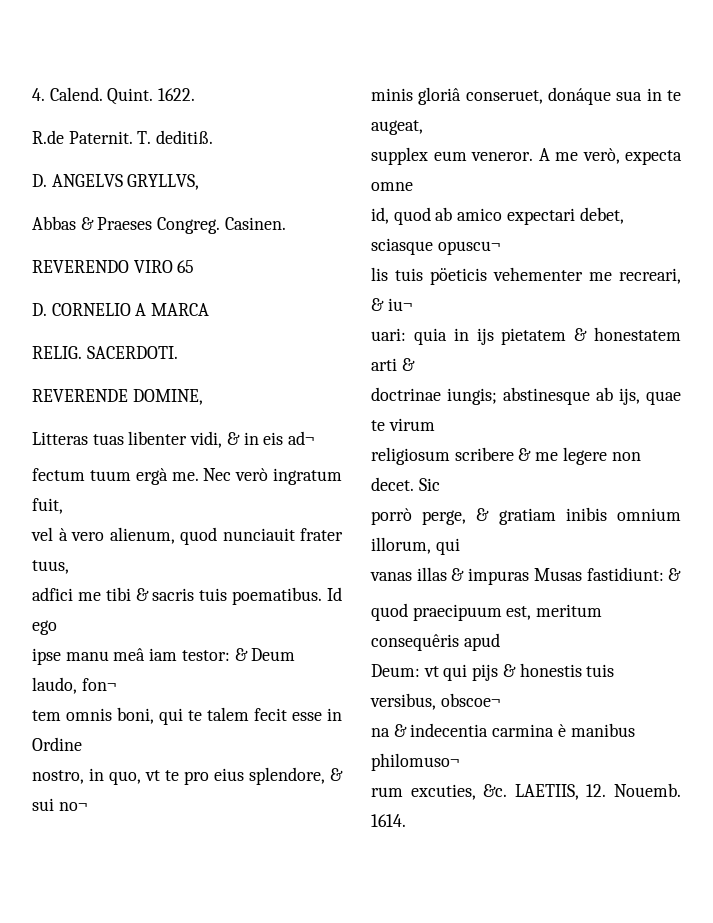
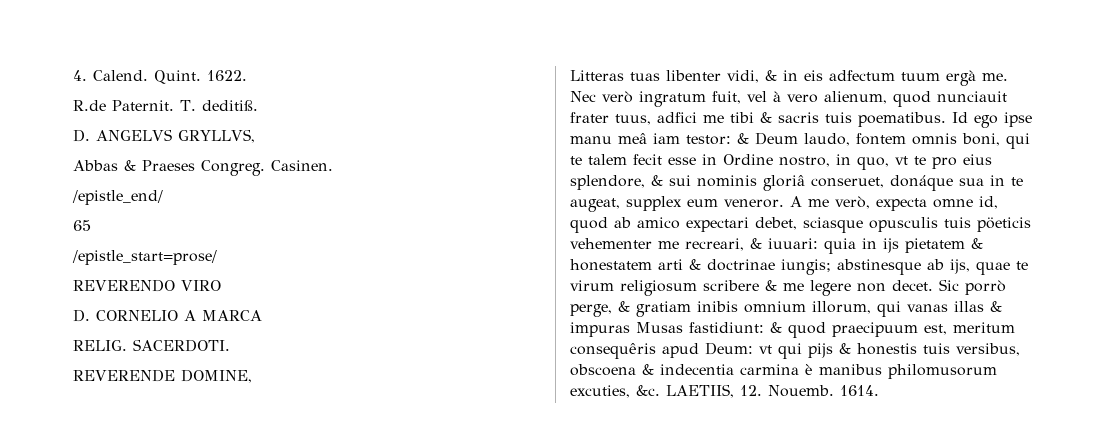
(286, 223) none -> [72,190,163,205] [73,220,91,231] [72,250,217,265] // /epistle_end/ // 65 // /epistle_start=prose/
[177,260,195,273] 65 -> (221, 285) none
[288,431,316,445] [32,468,85,481] ad¬ // fectum -> [829,70,895,81] adfectum
(63, 506) // -> (741, 97) none
(69, 567) // -> (651, 119) none
(57, 627) // -> (998, 121) none
[81,678,117,691] [32,710,61,721] fon¬ // tem -> [856,133,906,145] fontem
(82, 744) // -> (773, 159) none
[58,802,88,811] [371,88,413,101] no¬ // minis -> [697,175,757,187] nominis
(423, 127) // -> (620, 205) none
(413, 186) // -> (973, 203) none
[437,241,501,255] [371,267,388,281] opuscu¬ // lis -> [869,217,938,232] opusculis
[387,298,413,311] [371,328,406,341] iu¬ // uari: -> [768,238,818,249] iuuari:
(415, 364) // -> (701, 264) none
(435, 424) // -> (614, 285) none
(440, 484) // -> (959, 285) none
(460, 546) // -> (901, 309) none
(682, 574) // -> (782, 327) none
(500, 642) // -> (699, 350) none
[440,693,501,707] [371,728,390,737] obscoe¬ // na -> [570,364,636,376] obscoena
[371,753,460,771] [371,787,403,797] philomuso¬ // rum -> [888,364,997,379] philomusorum

